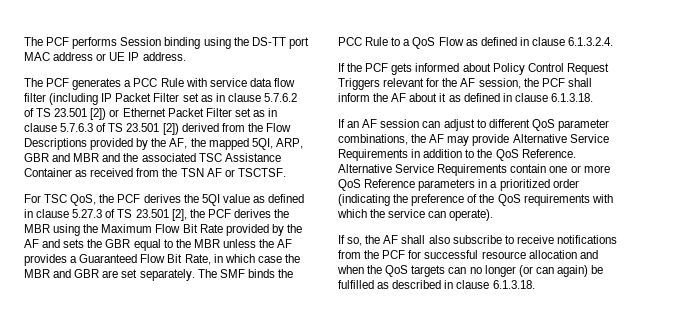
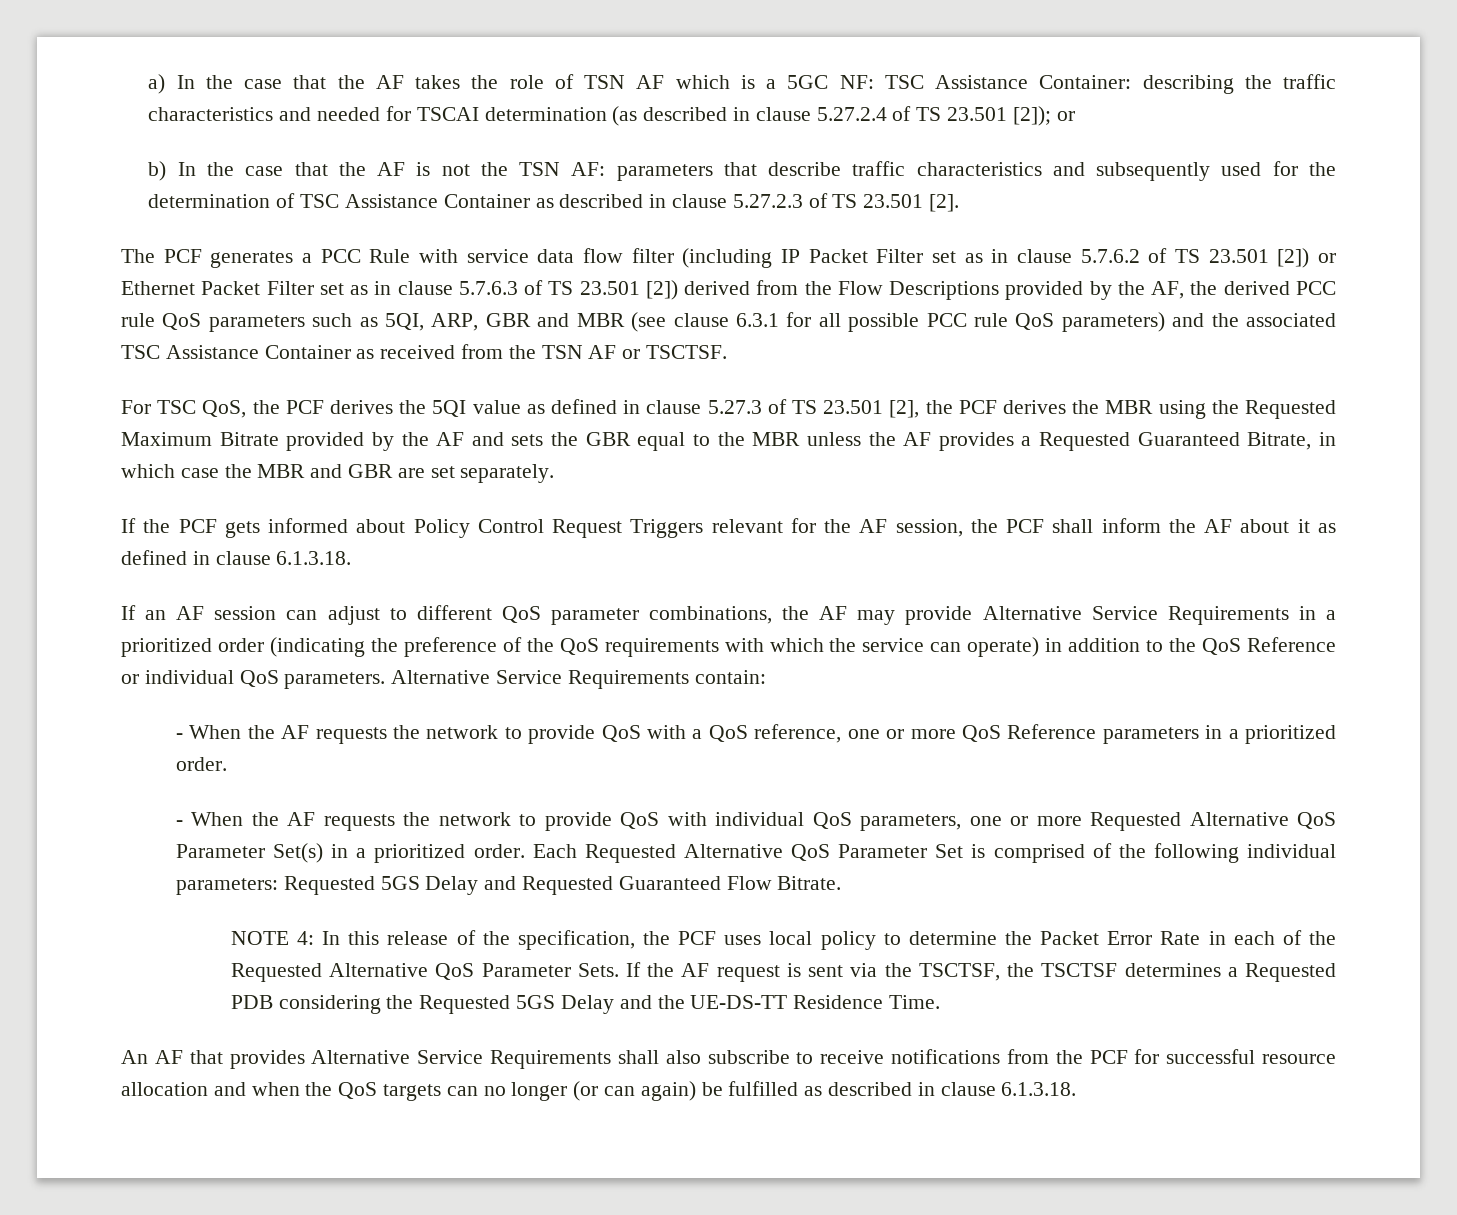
[24,37,309,49] [24,52,186,61] The PCF performs Session binding using the DS-TT port MAC address or UE IP address. -> [148,74,1336,94] [148,106,1075,126] [148,161,1336,181] [148,193,959,212] a) In the case that the AF takes the role of TSN AF which is a 5GC NF: TSC Assistance Container: describing the traffic characteristics and needed for TSCAI determination (as described in clause 5.27.2.4 of TS 23.501 [2]); or // b) In the case that the AF is not the TSN AF: parameters that describe traffic characteristics and subsequently used for the determination of TSC Assistance Container as described in clause 5.27.2.3 of TS 23.501 [2].
[208,138,249,150] mapped -> [1223,281,1336,295] [121,313,378,332] derived PCC rule QoS parameters such as
(100, 157) none -> [631,312,1165,332] (see clause 6.3.1 for all possible PCC rule QoS parameters)
[101,224,223,233] Maximum Flow Bit Rate -> [1245,400,1337,419] [121,432,279,446] Requested Maximum Bitrate
[79,254,211,265] Guaranteed Flow Bit Rate, -> [1039,432,1312,451] Requested Guaranteed Bitrate,
[197,269,293,278] [338,37,614,49] The SMF binds the PCC Rule to a QoS Flow as defined in clause 6.1.3.2.4. -> (555, 473) none
[423,149,576,161] [338,164,610,176] [338,179,488,191] addition to the QoS Reference. Alternative Service Requirements contain one or more QoS Reference parameters in -> (1316, 613) none
[449,209,494,221] [338,235,399,246] operate). // If so, the AF -> [967,637,1337,657] [121,670,766,689] [175,724,1336,744] [175,757,227,771] [175,812,1337,831] [175,843,1336,863] [175,876,842,895] [230,930,1337,950] [230,962,1336,982] [230,995,940,1014] [121,1050,611,1069] operate) in addition to the QoS Reference or individual QoS parameters. Alternative Service Requirements contain: // - When the AF requests the network to provide QoS with a QoS reference, one or more QoS Reference parameters in a prioritized order. // - When the AF requests the network to provide QoS with individual QoS parameters, one or more Requested Alternative QoS Parameter Set(s) in a prioritized order. Each Requested Alternative QoS Parameter Set is comprised of the following individual parameters: Requested 5GS Delay and Requested Guaranteed Flow Bitrate. // NOTE 4: In this release of the specification, the PCF uses local policy to determine the Packet Error Rate in each of the Requested Alternative QoS Parameter Sets. If the AF request is sent via the TSCTSF, the TSCTSF determines a Requested PDB considering the Requested 5GS Delay and the UE-DS-TT Residence Time. // An AF that provides Alternative Service Requirements

